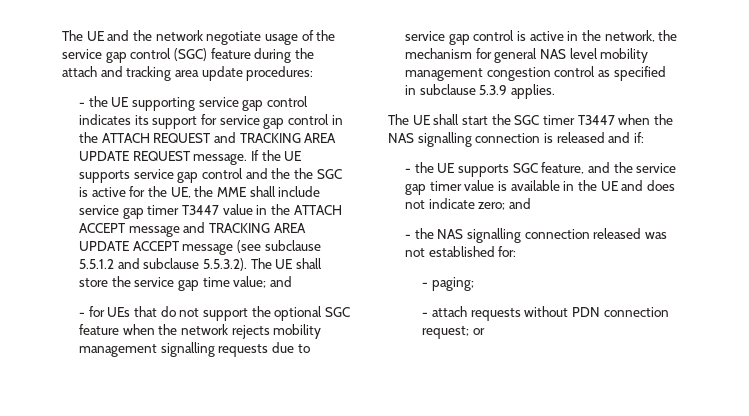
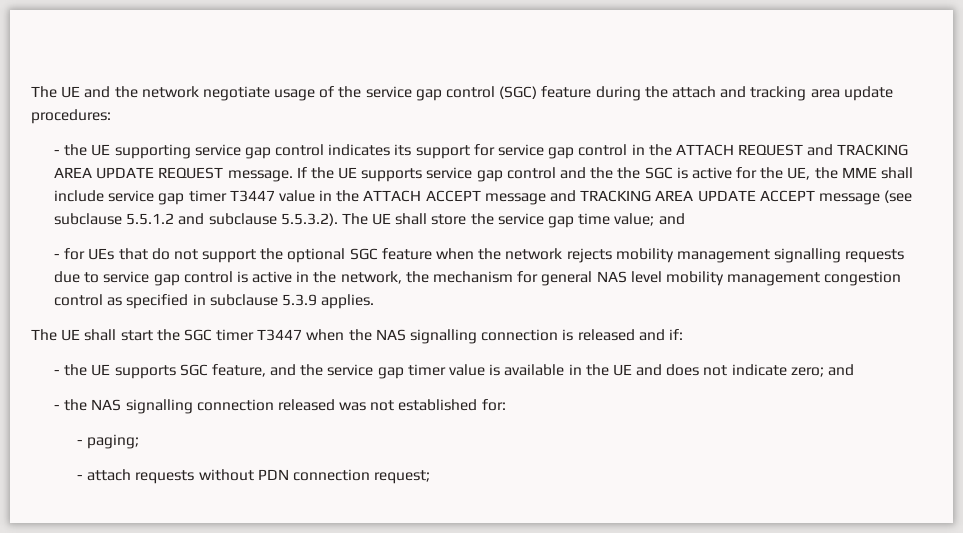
[472,328,485,335] or -> (431, 477) none

